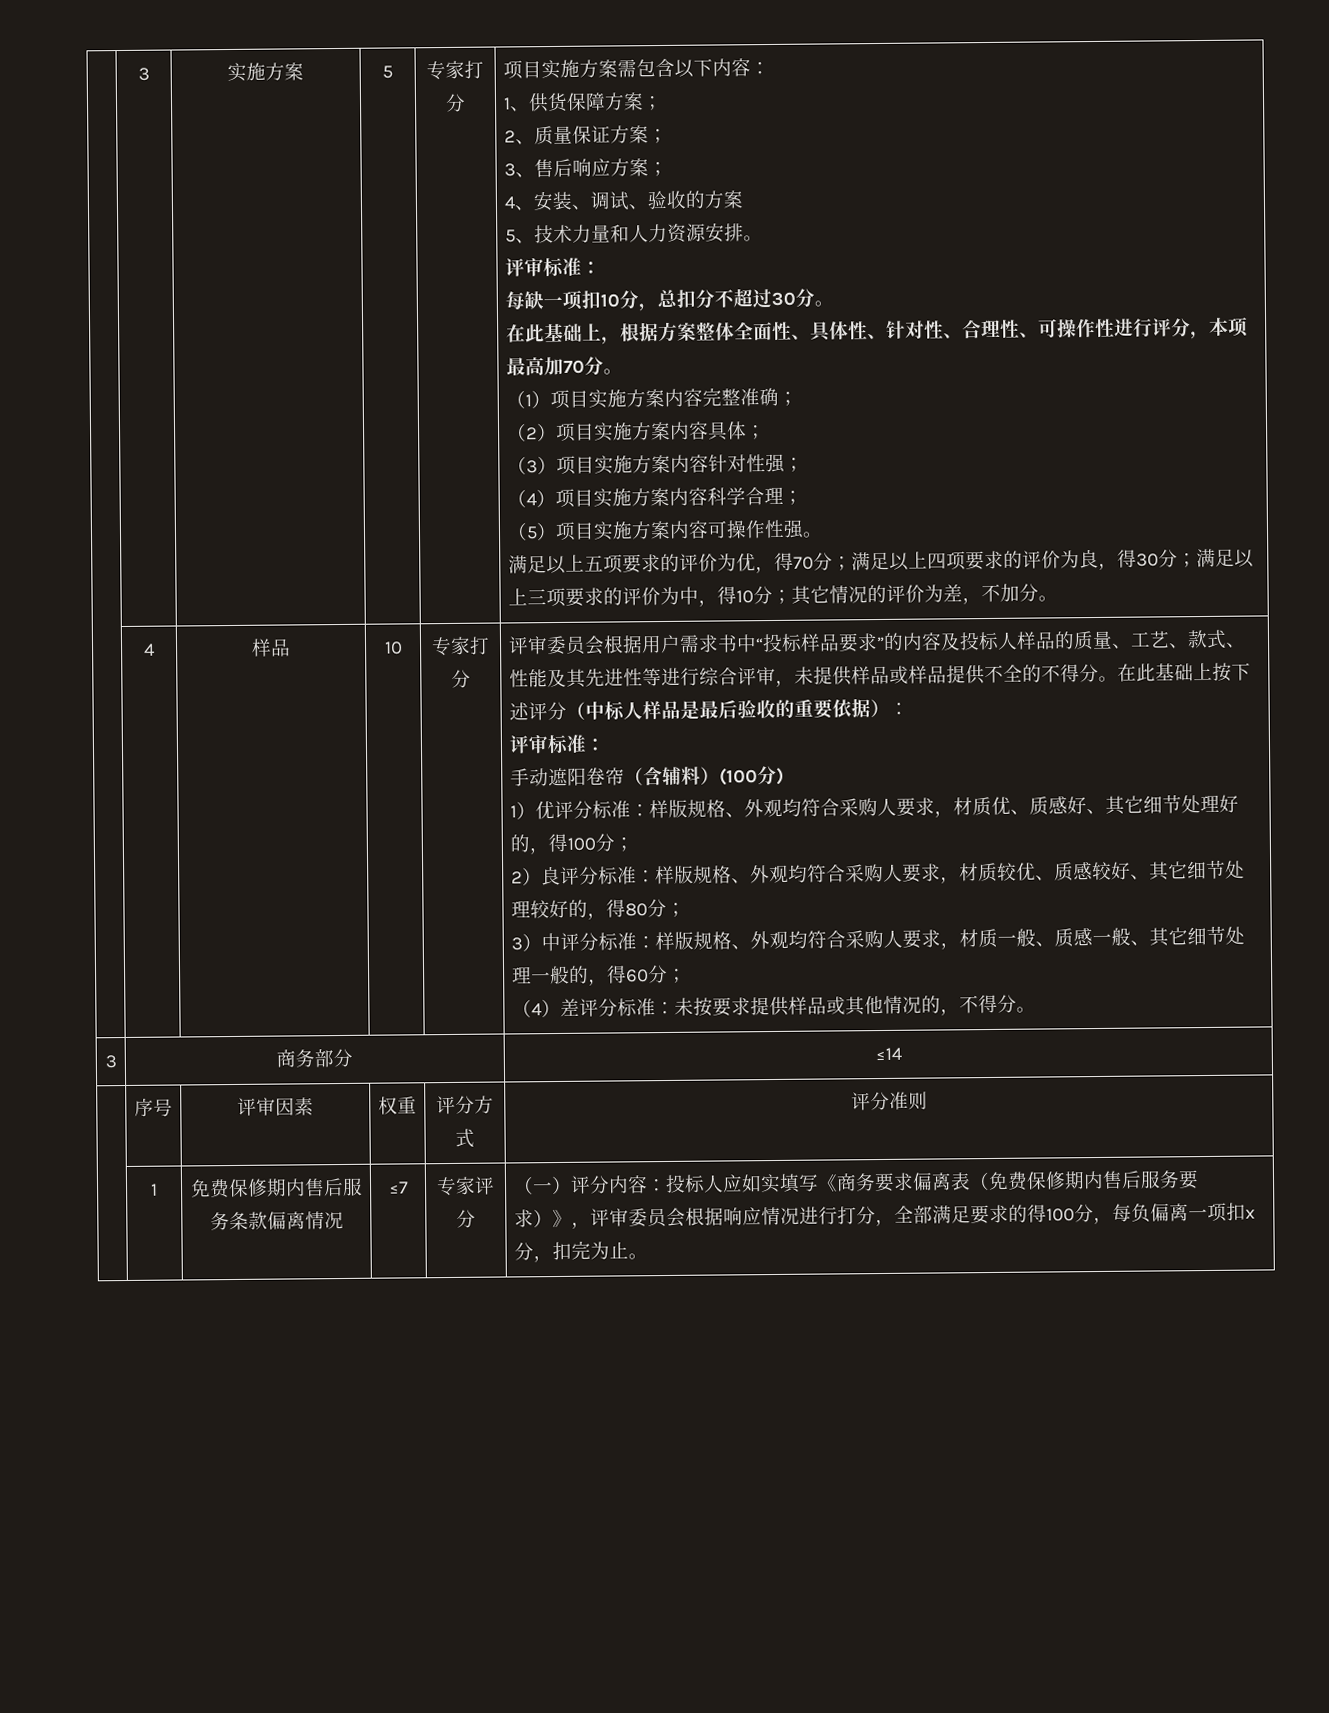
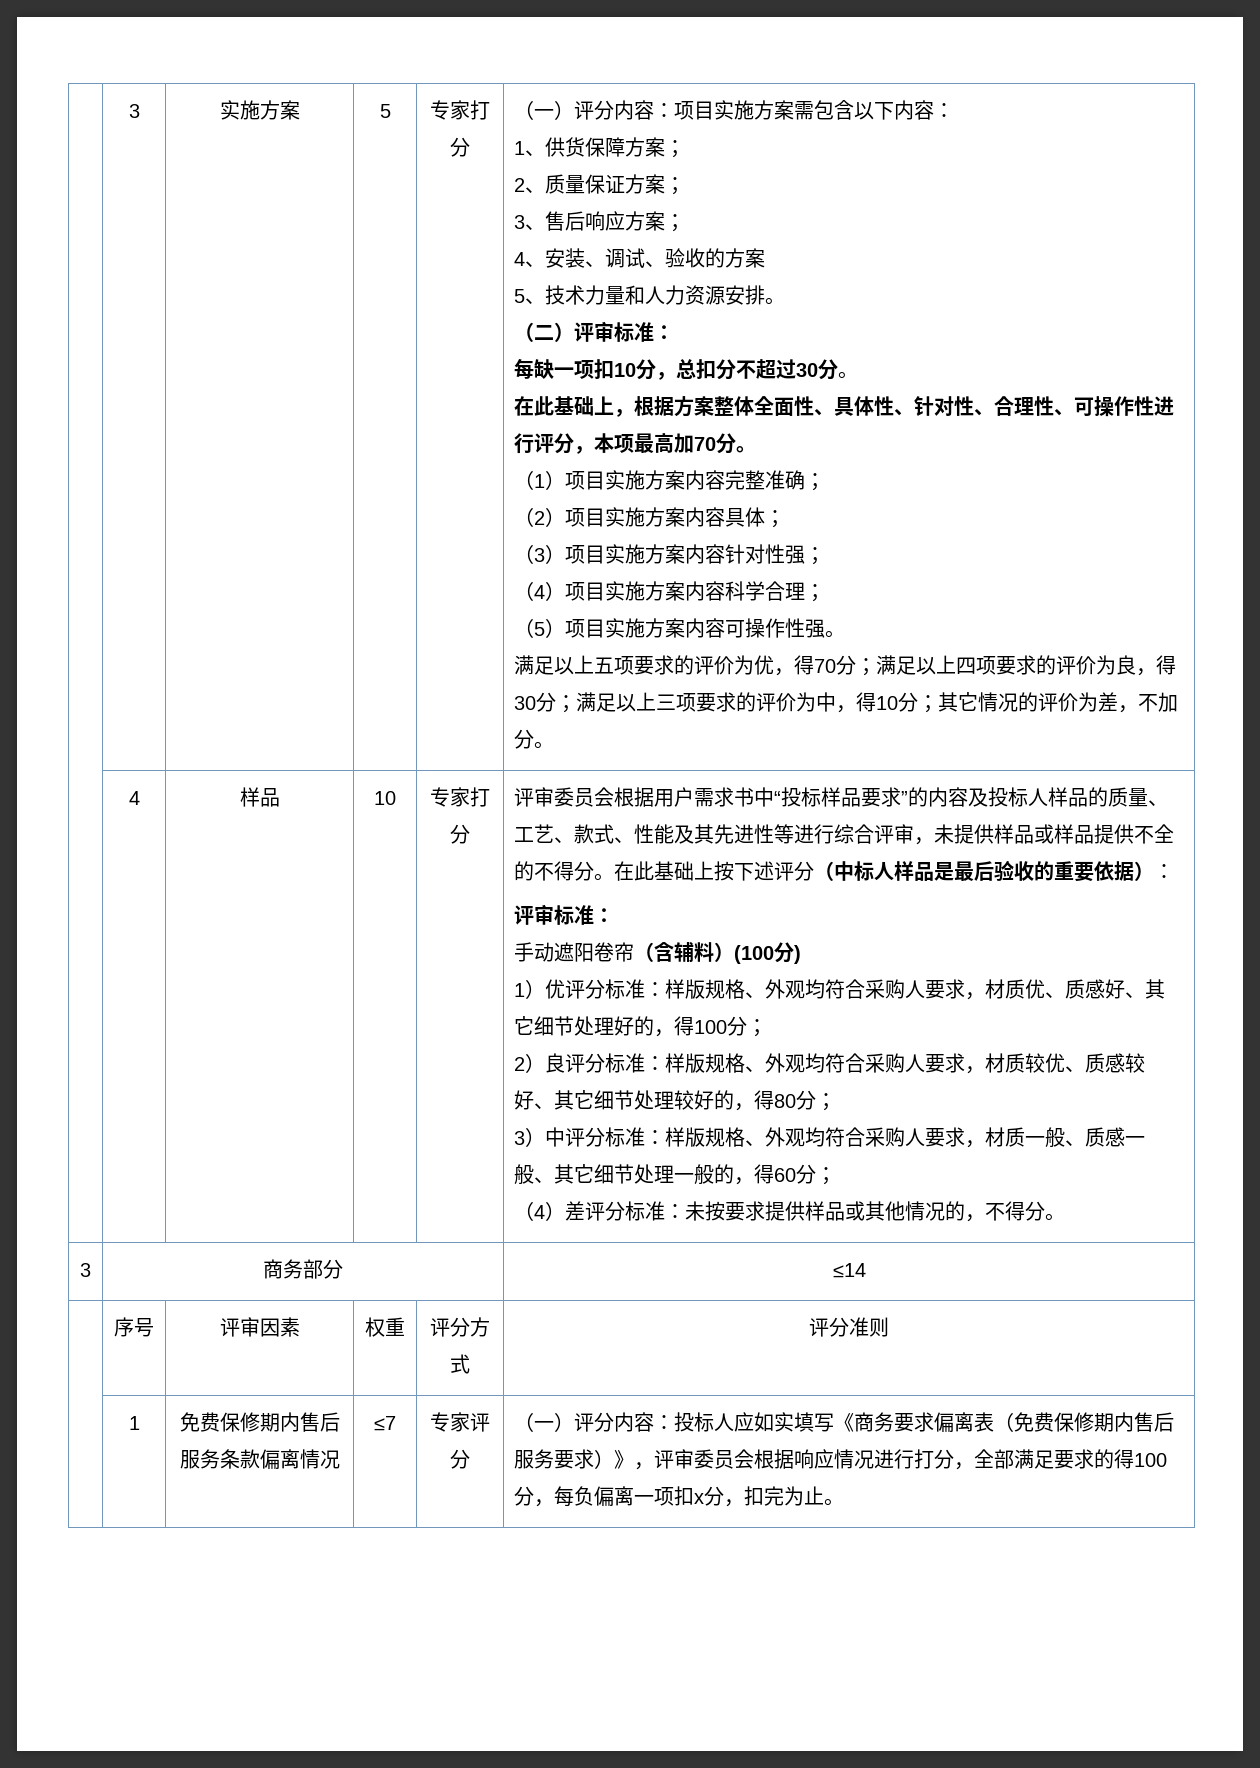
(466, 102) none -> [514,100,675,120] （一）评分内容：
(763, 238) none -> [514,322,575,342] （二）

